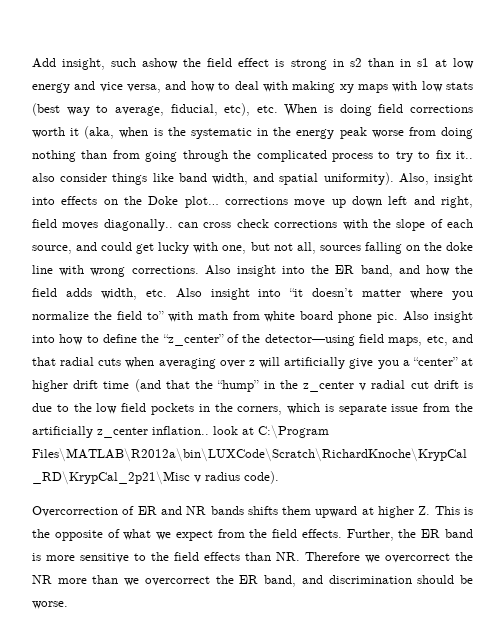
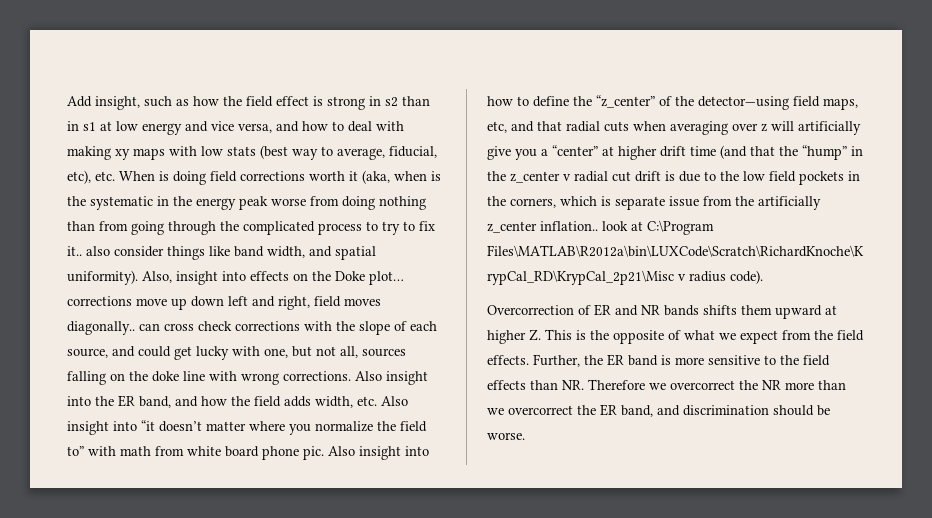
[142,58,179,69] ashow -> [176,96,219,106] as how

